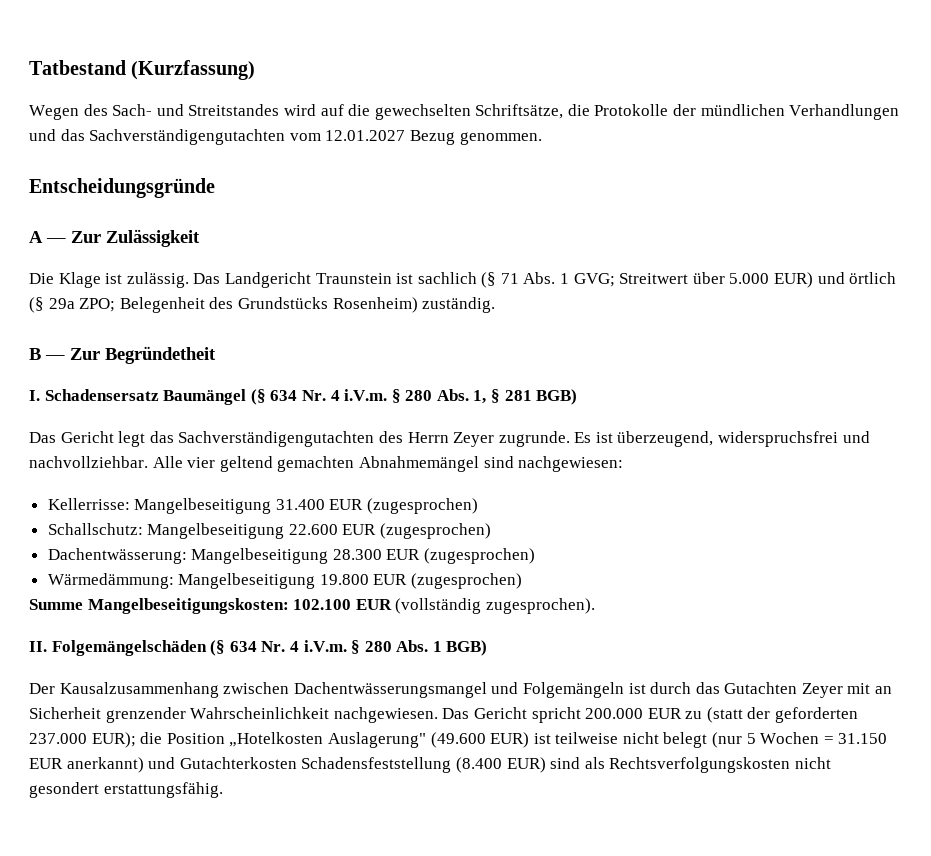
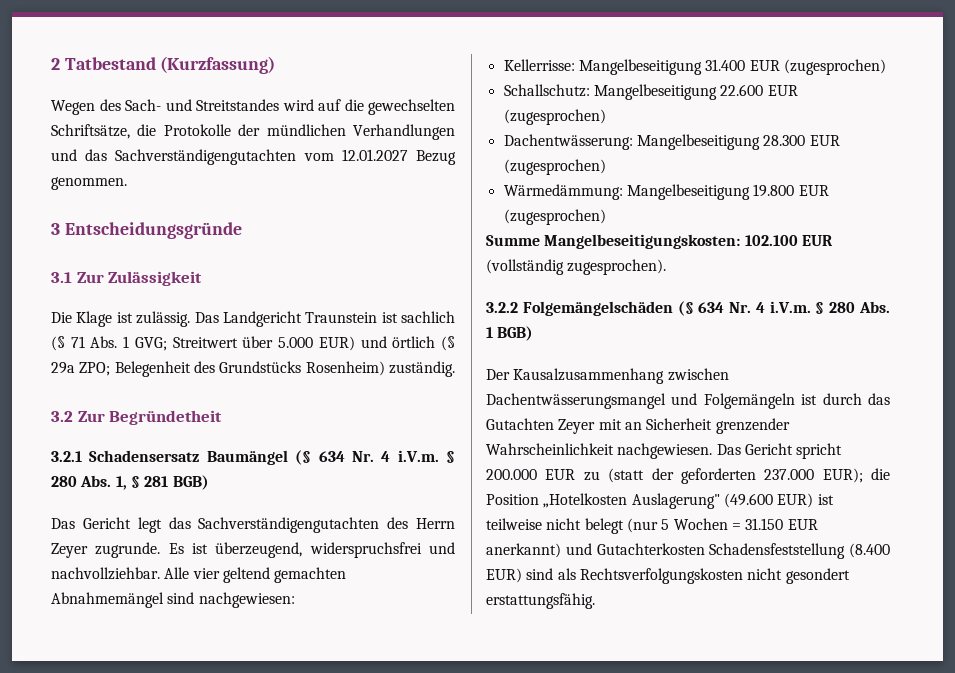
(29, 67) none -> [51,58,60,70] 2
(542, 138) none -> [51,223,60,235] 3
[29,231,66,243] A — -> [51,272,72,283] 3.1
[29,348,65,360] B — -> [51,411,73,422] 3.2
[29,390,40,401] I. -> [51,451,82,462] 3.2.1
[29,641,47,652] II. -> [486,302,518,313] 3.2.2

